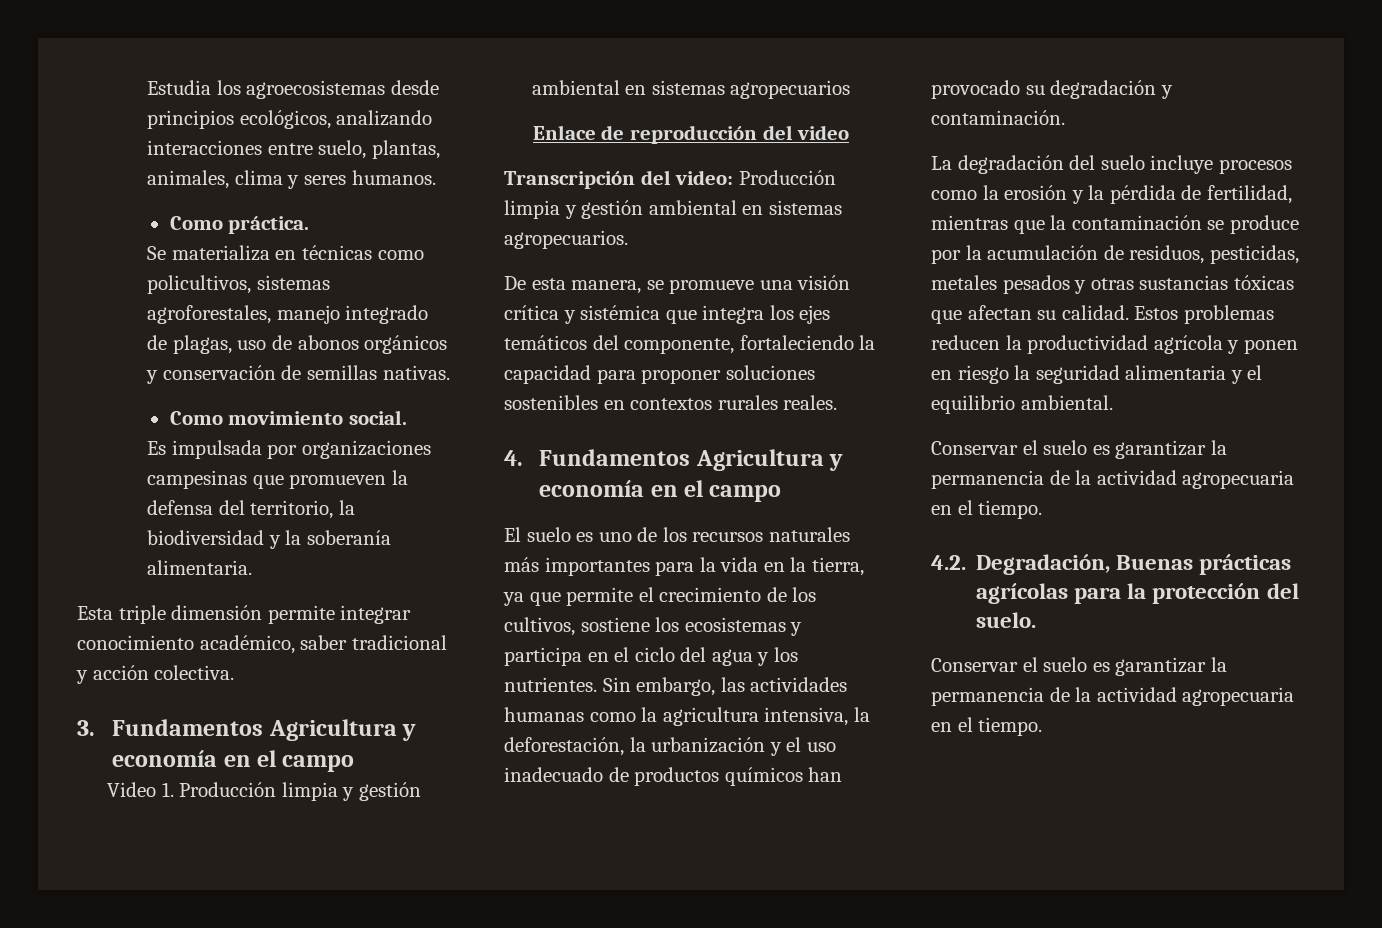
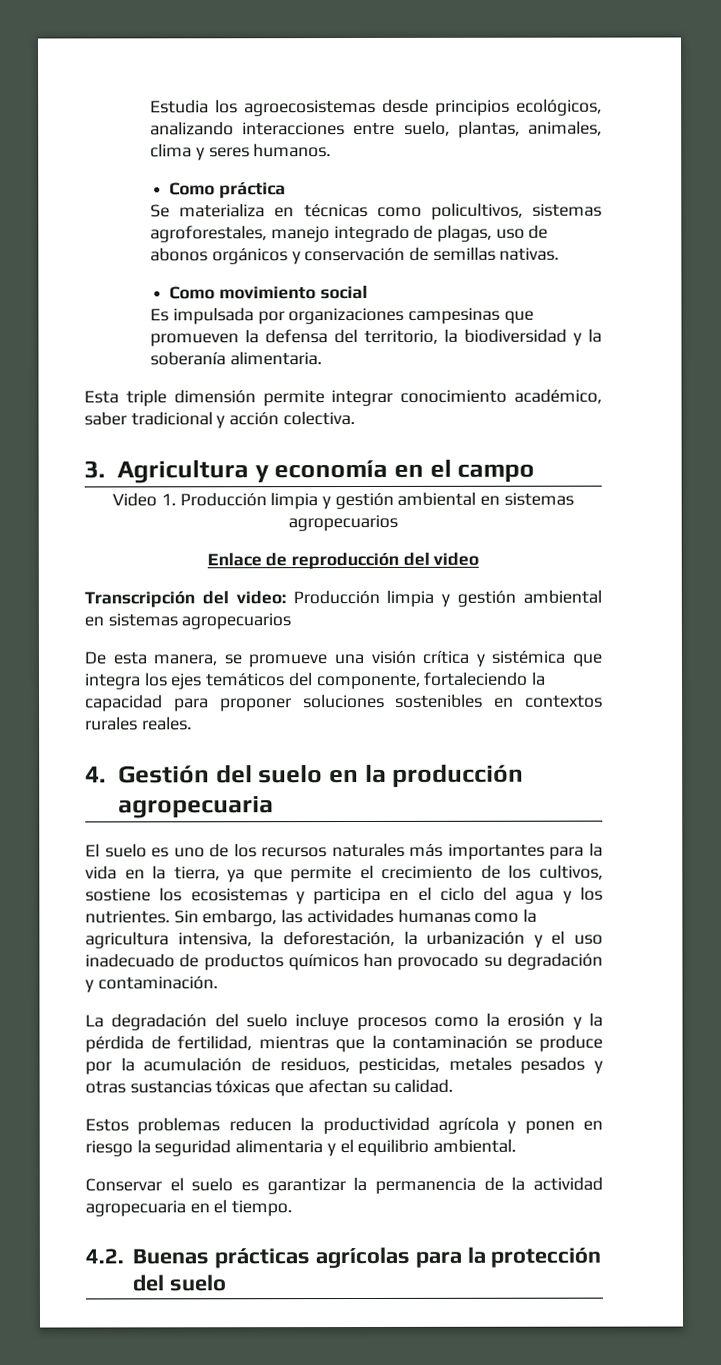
[228,216,310,234] práctica. -> [219,182,287,199] práctica
[348,410,407,425] social. -> [319,284,368,300] social
[112,719,264,736] Fundamentos -> (105, 469) none
[504,230,628,249] agropecuarios. -> [181,613,292,630] agropecuarios
[539,449,843,471] [539,480,782,502] Fundamentos Agricultura y economía en el campo -> [118,763,525,788] [118,795,275,819] Gestión del suelo en la producción agropecuaria
(1129, 312) none -> (454, 1085) //
[976,554,1111,575] Degradación, -> (124, 1256) none
[976,612,1037,628] [931,657,1227,676] [931,687,1295,706] [931,717,1043,736] suelo. // Conservar el suelo es garantizar la permanencia de la actividad agropecuaria en el tiempo. -> [168,1274,226,1292] suelo

